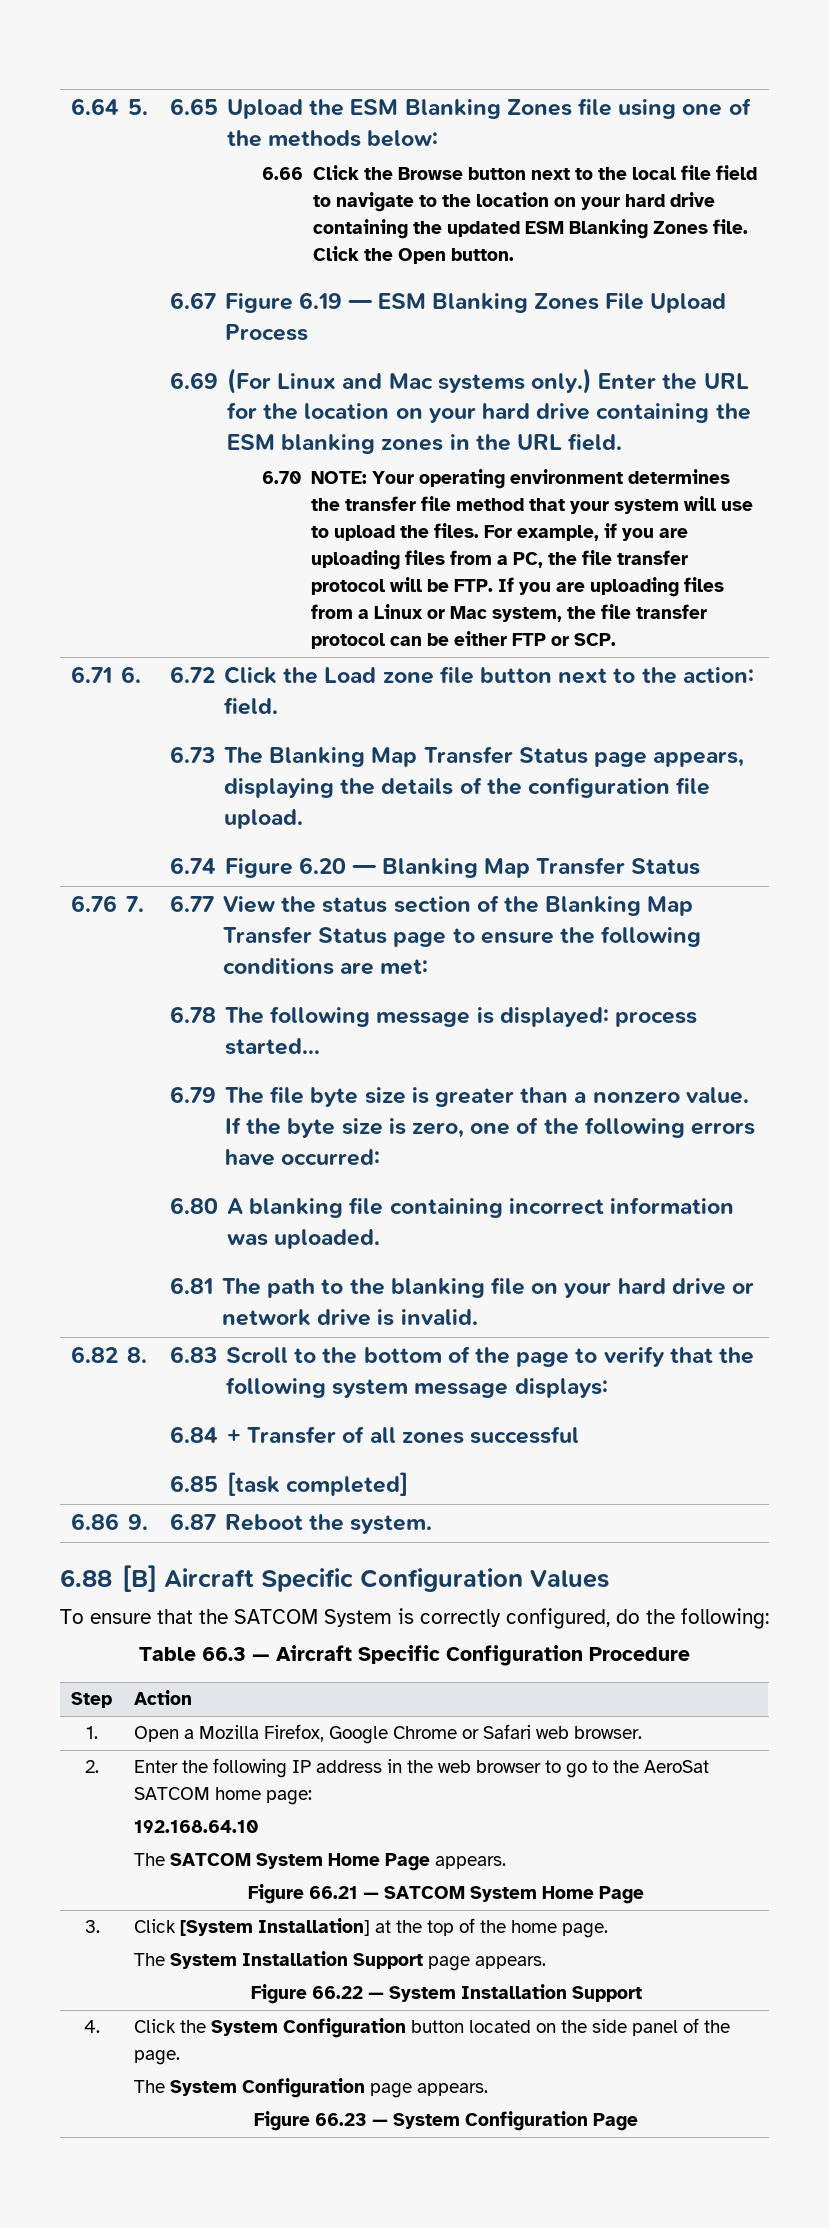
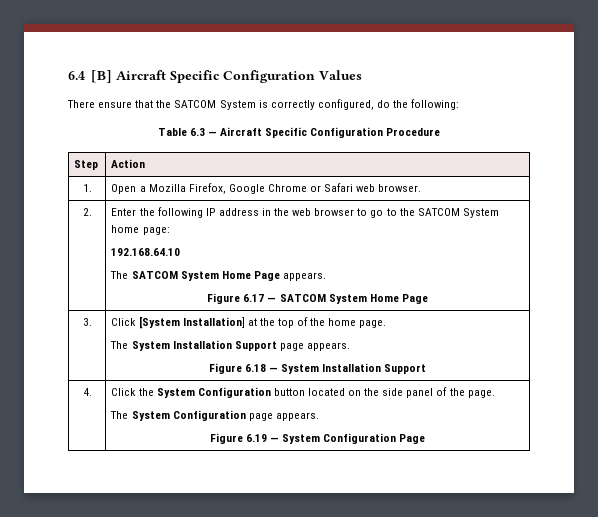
[70,98,148,115] [169,98,751,119] [226,130,439,147] [262,165,757,180] [312,192,715,212] [312,219,748,239] [312,246,514,264] [169,292,727,313] [224,324,308,341] [169,368,749,394] [226,402,751,423] [226,433,623,454] [262,469,730,489] [310,496,753,514] [310,523,688,541] [310,550,688,570] [310,577,724,597] [310,604,707,622] [310,631,616,649] [70,666,141,683] [169,666,754,684] [223,697,278,715] [169,746,745,767] [223,777,711,798] [223,809,303,829] [169,857,701,878] [70,895,144,912] [169,895,694,916] [222,926,702,947] [222,958,429,975] [169,1006,697,1027] [224,1038,320,1055] [169,1086,749,1107] [224,1117,755,1138] [224,1149,381,1166] [169,1197,734,1218] [226,1229,381,1249] [169,1277,754,1298] [221,1309,478,1326] [70,1346,147,1363] [169,1346,754,1367] [225,1377,608,1398] [169,1426,579,1444] [169,1472,409,1496] [70,1513,148,1530] [169,1513,433,1534] [60,1569,112,1587] 6.64 5. | 6.65 Upload the ESM Blanking Zones file using one of the methods below: // 6.66 Click the Browse button next to the local file field to navigate to the location on your hard drive containing the updated ESM Blanking Zones file. Click the Open button. // 6.67 Figure 6.19 — ESM Blanking Zones File Upload Process // 6.69 (For Linux and Mac systems only.) Enter the URL for the location on your hard drive containing the ESM blanking zones in the URL field. // 6.70 NOTE: Your operating environment determines the transfer file method that your system will use to upload the files. For example, if you are uploading files from a PC, the file transfer protocol will be FTP. If you are uploading files from a Linux or Mac system, the file transfer protocol can be either FTP or SCP. // 6.71 6. | 6.72 Click the Load zone file button next to the action: field. // 6.73 The Blanking Map Transfer Status page appears, displaying the details of the configuration file upload. // 6.74 Figure 6.20 — Blanking Map Transfer Status // 6.76 7. | 6.77 View the status section of the Blanking Map Transfer Status page to ensure the following conditions are met: // 6.78 The following message is displayed: process started... // 6.79 The file byte size is greater than a nonzero value. If the byte size is zero, one of the following errors have occurred: // 6.80 A blanking file containing incorrect information was uploaded. // 6.81 The path to the blanking file on your hard drive or network drive is invalid. // 6.82 8. | 6.83 Scroll to the bottom of the page to verify that the following system message displays: // 6.84 + Transfer of all zones successful // 6.85 [task completed] // 6.86 9. | 6.87 Reboot the system. // 6.88 -> [68,71,85,80] 6.4
[60,1609,84,1624] To -> [67,100,95,108] There
[202,1647,246,1661] 66.3 -> [189,128,205,136] 6.3
[643,1760,709,1773] [133,1787,210,1800] AeroSat SATCOM -> [417,208,499,218] SATCOM System
[309,1886,358,1899] 66.21 -> [243,294,265,302] 6.17
[311,1986,363,1999] 66.22 -> [244,364,266,372] 6.18
[315,2113,367,2126] 66.23 -> [245,434,267,442] 6.19

